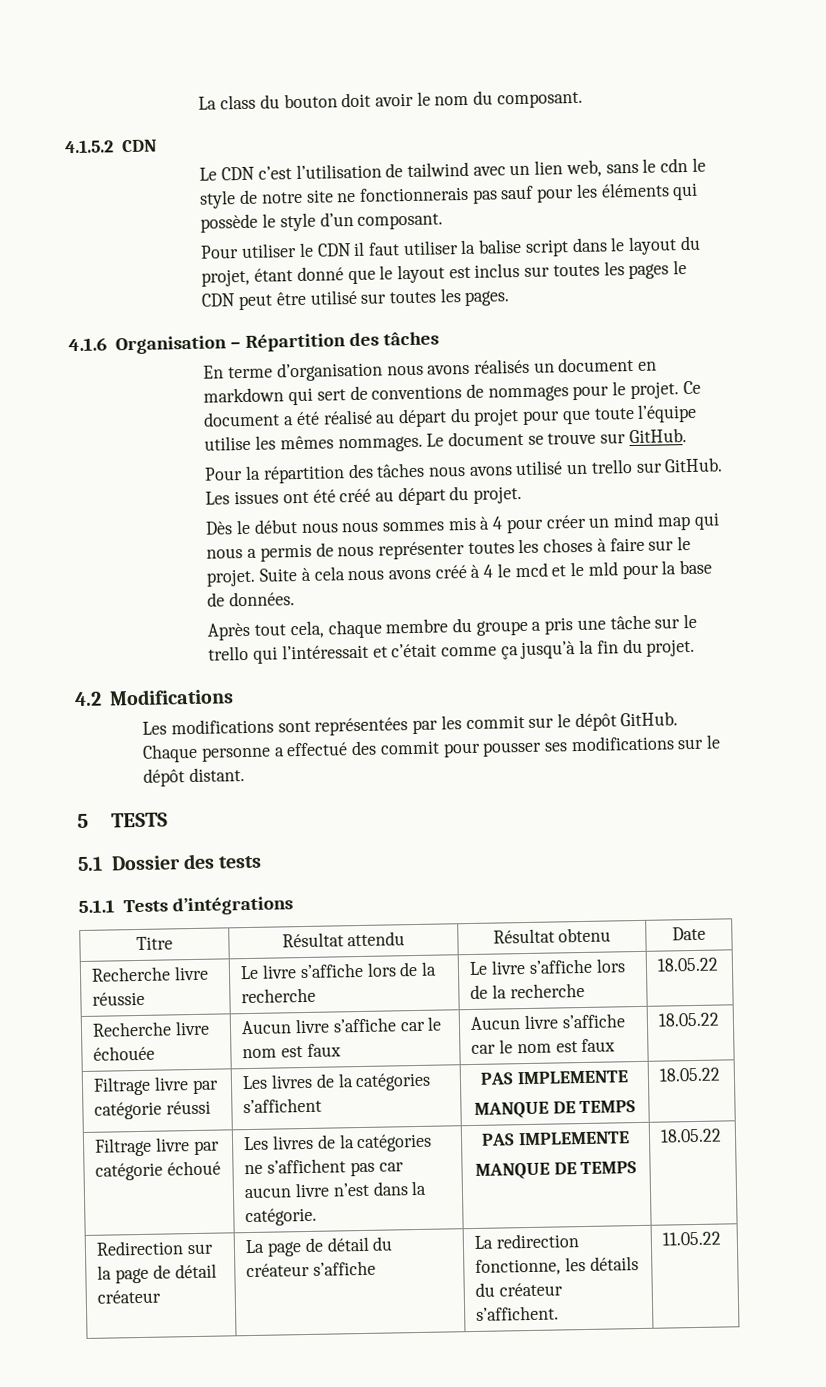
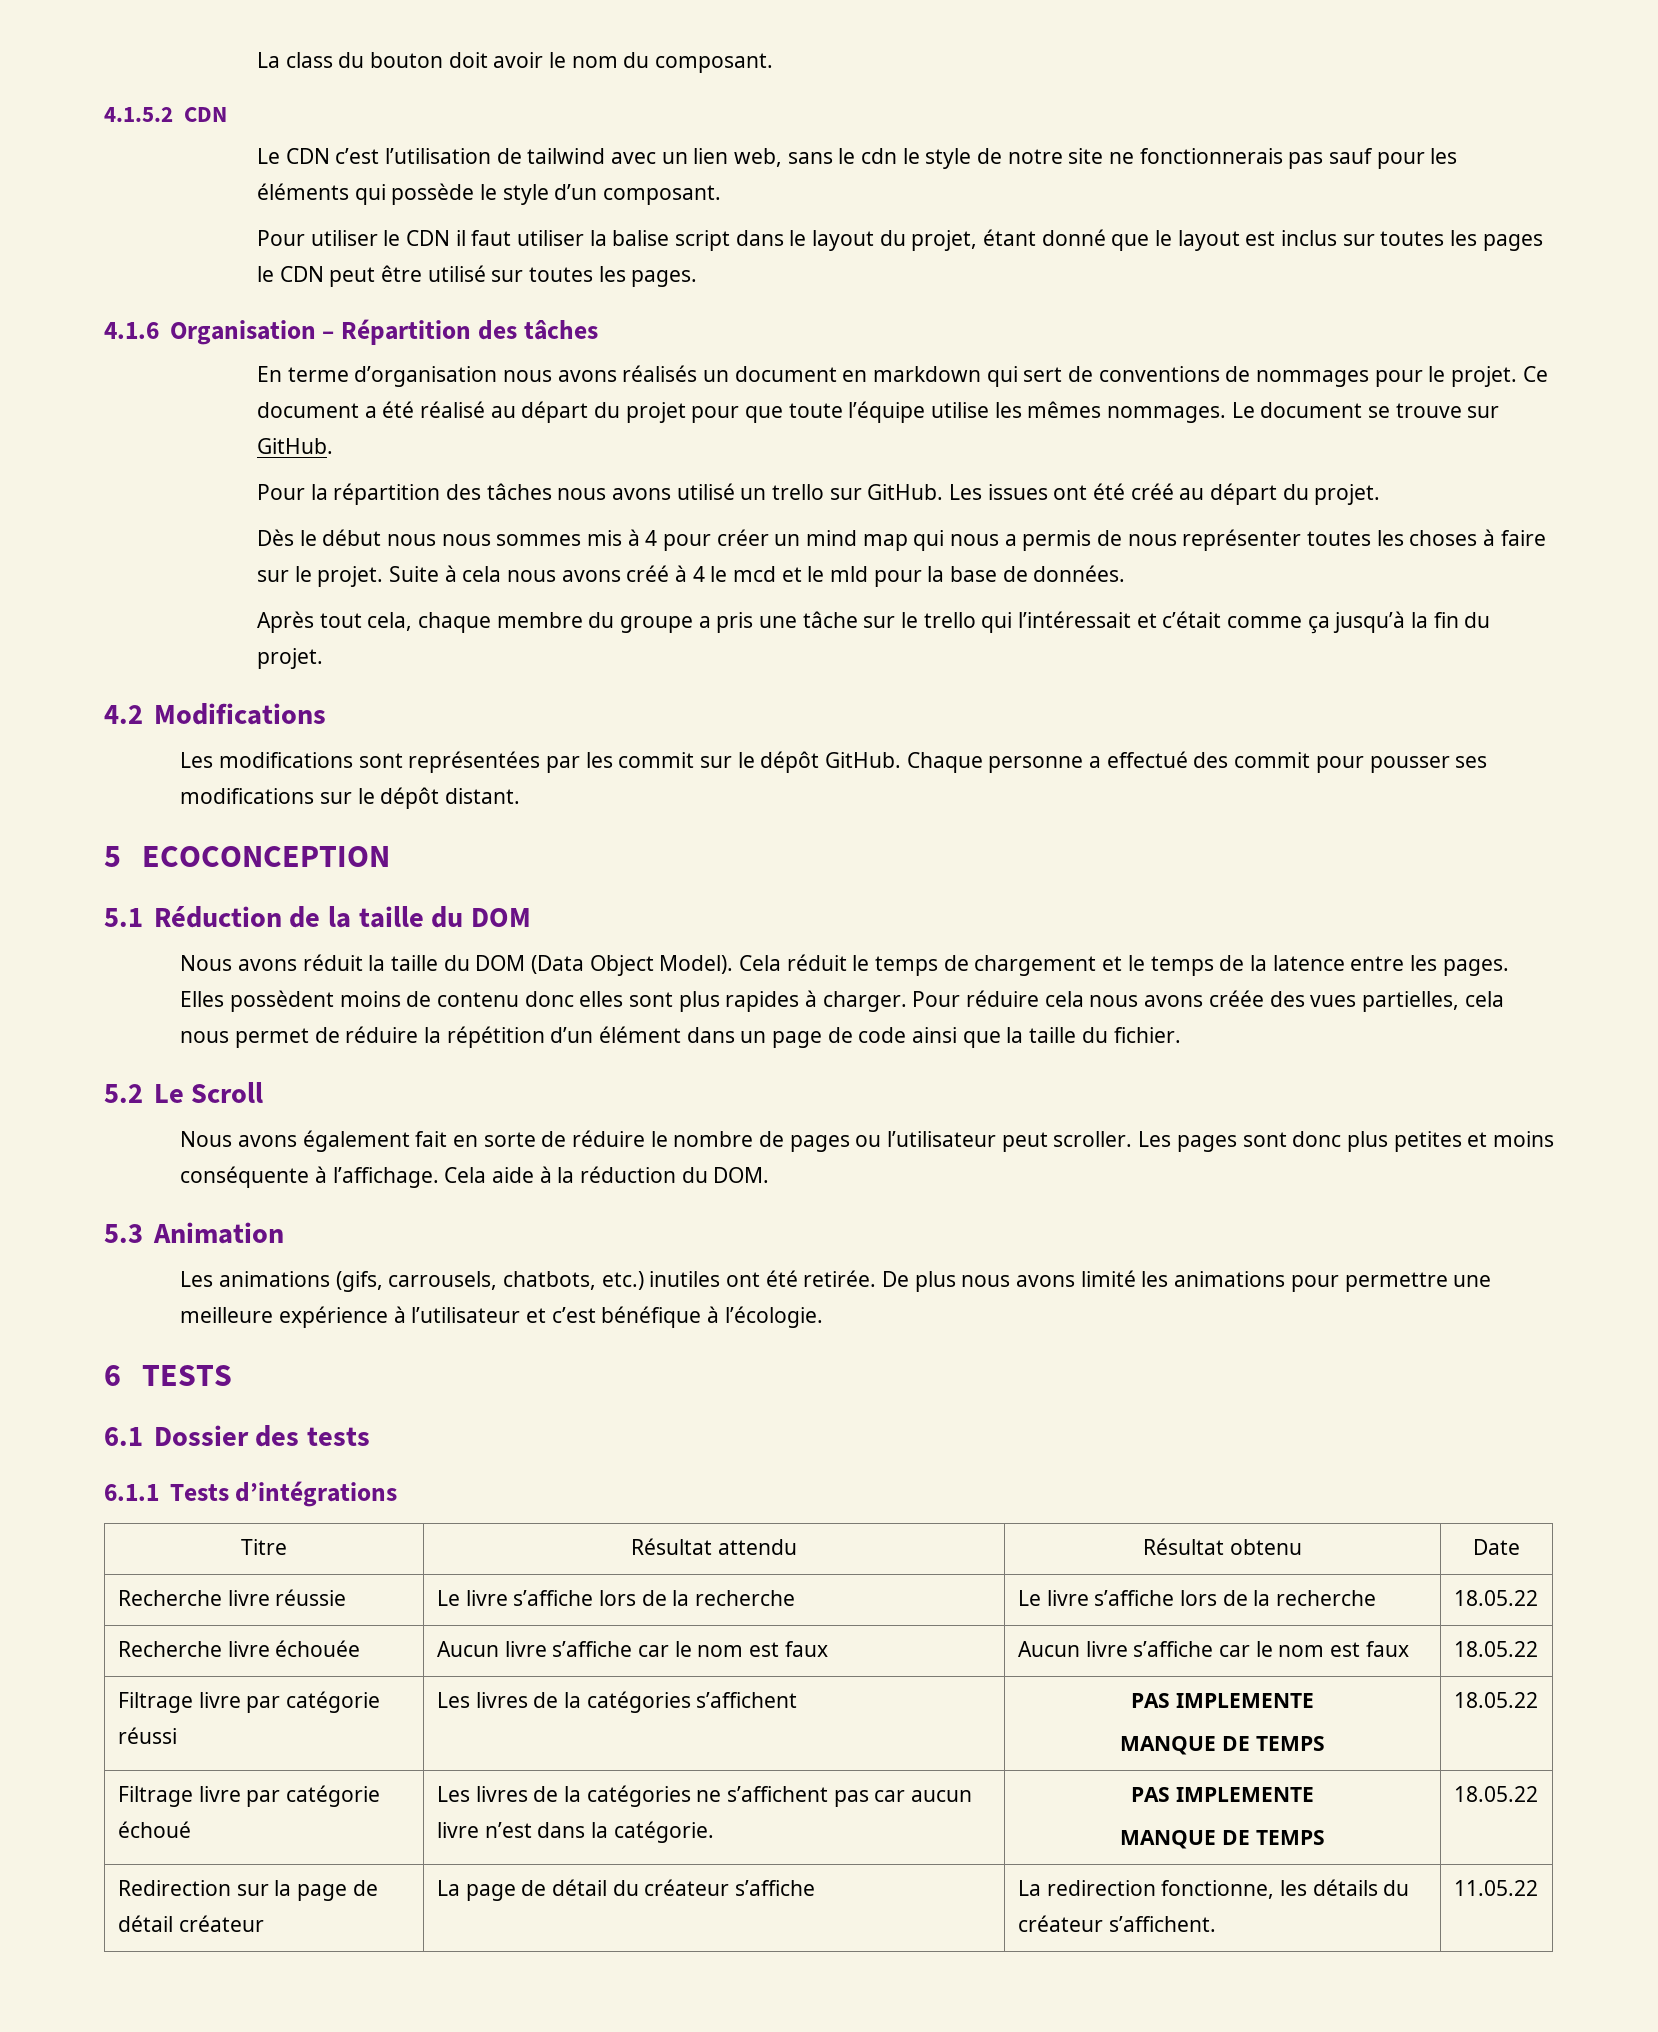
(89, 821) none -> [142,846,391,867] [104,906,531,928] [180,954,1509,976] [180,990,1504,1012] [180,1026,1181,1048] [104,1082,264,1103] [180,1130,1554,1152] [180,1166,770,1188] [104,1222,284,1244] [180,1270,1492,1292] [180,1306,823,1328] [104,1365,121,1386] ECOCONCEPTION // 5.1 Réduction de la taille du DOM // Nous avons réduit la taille du DOM (Data Object Model). Cela réduit le temps de chargement et le temps de la latence entre les pages. Elles possèdent moins de contenu donc elles sont plus rapides à charger. Pour réduire cela nous avons créée des vues partielles, cela nous permet de réduire la répétition d’un élément dans un page de code ainsi que la taille du fichier. // 5.2 Le Scroll // Nous avons également fait en sorte de réduire le nombre de pages ou l’utilisateur peut scroller. Les pages sont donc plus petites et moins conséquente à l’affichage. Cela aide à la réduction du DOM. // 5.3 Animation // Les animations (gifs, carrousels, chatbots, etc.) inutiles ont été retirée. De plus nous avons limité les animations pour permettre une meilleure expérience à l’utilisateur et c’est bénéfique à l’écologie. // 6
[77,856,103,872] 5.1 -> [104,1427,143,1446] 6.1
[78,899,115,914] 5.1.1 -> [104,1484,159,1501] 6.1.1

